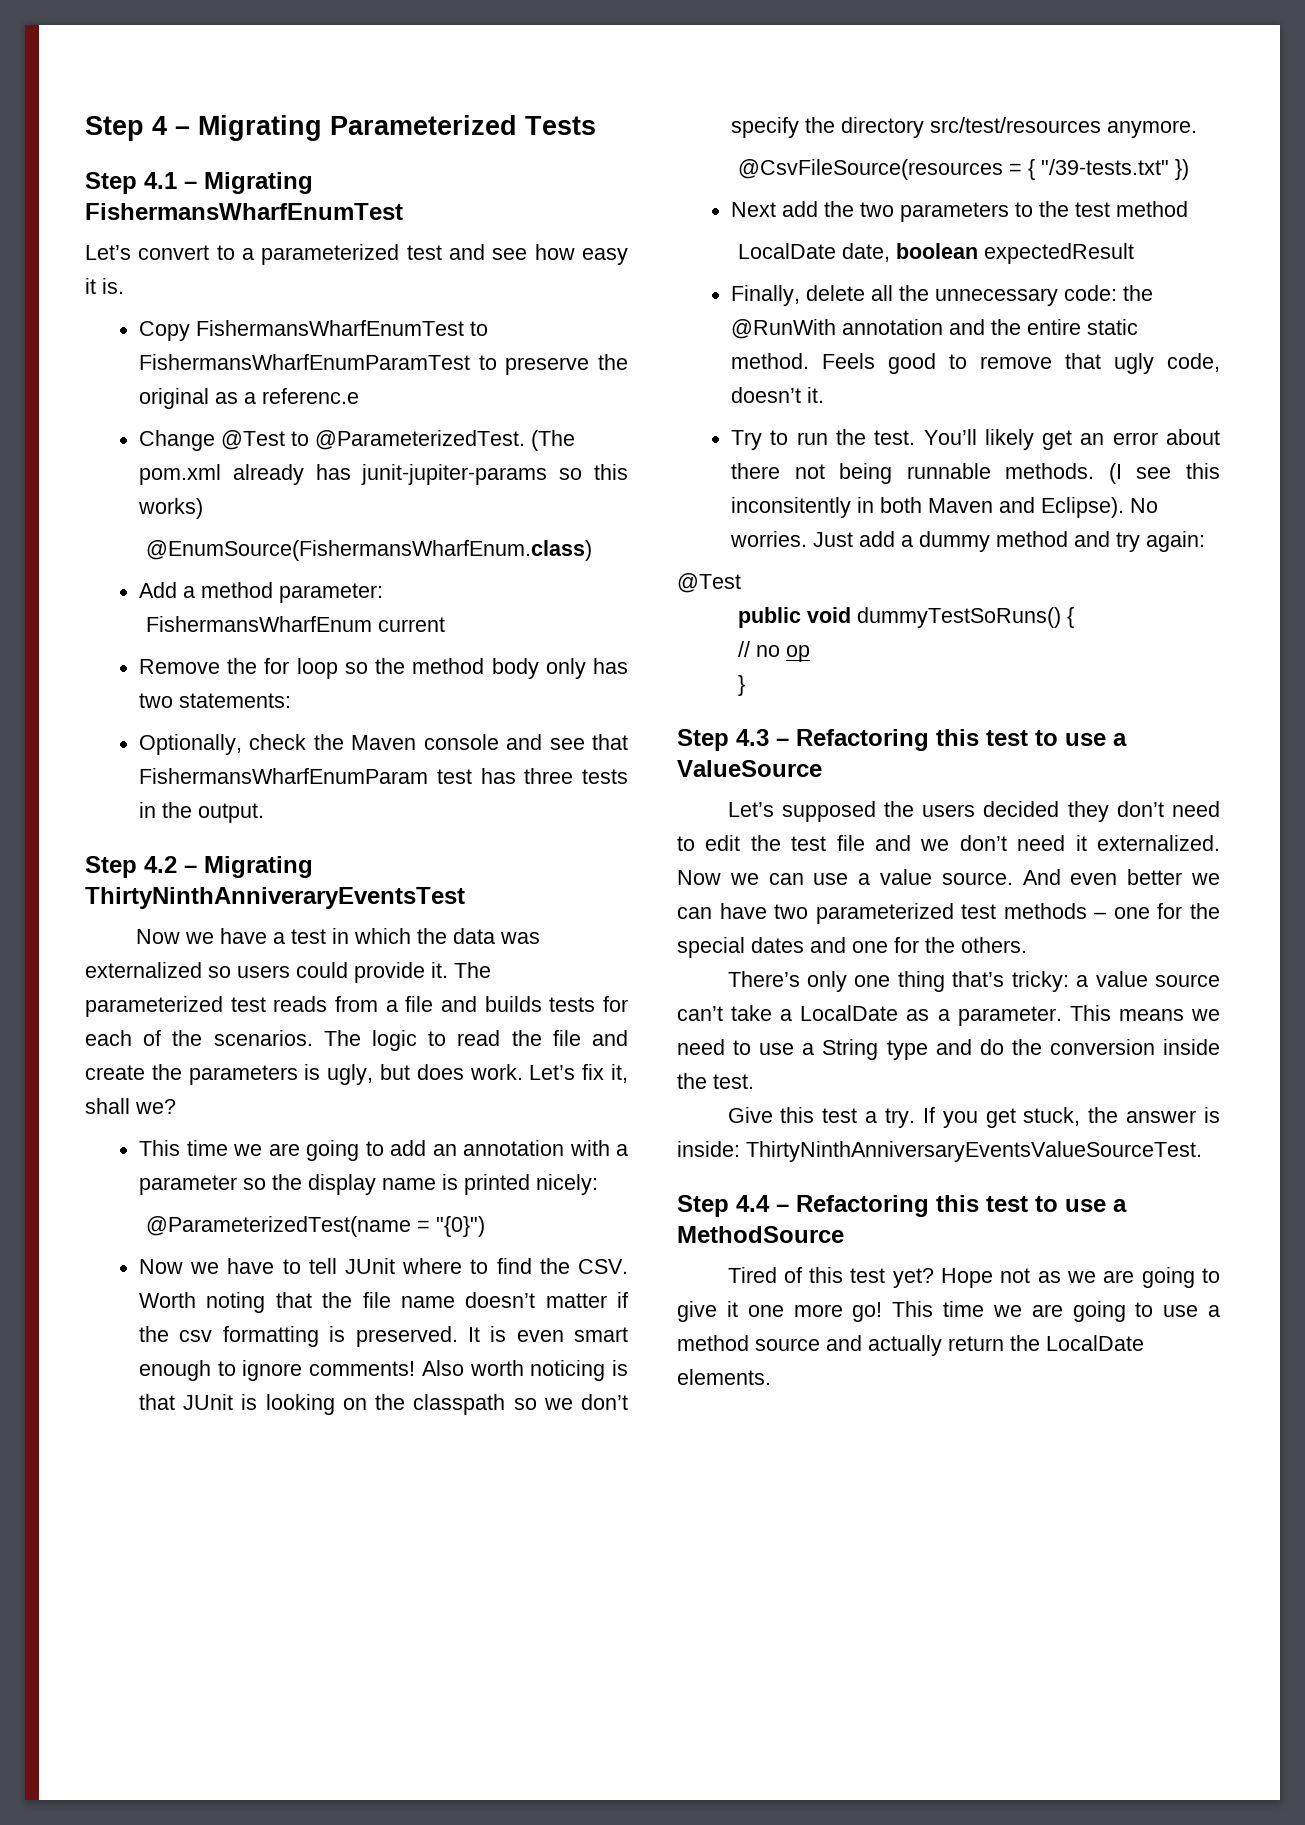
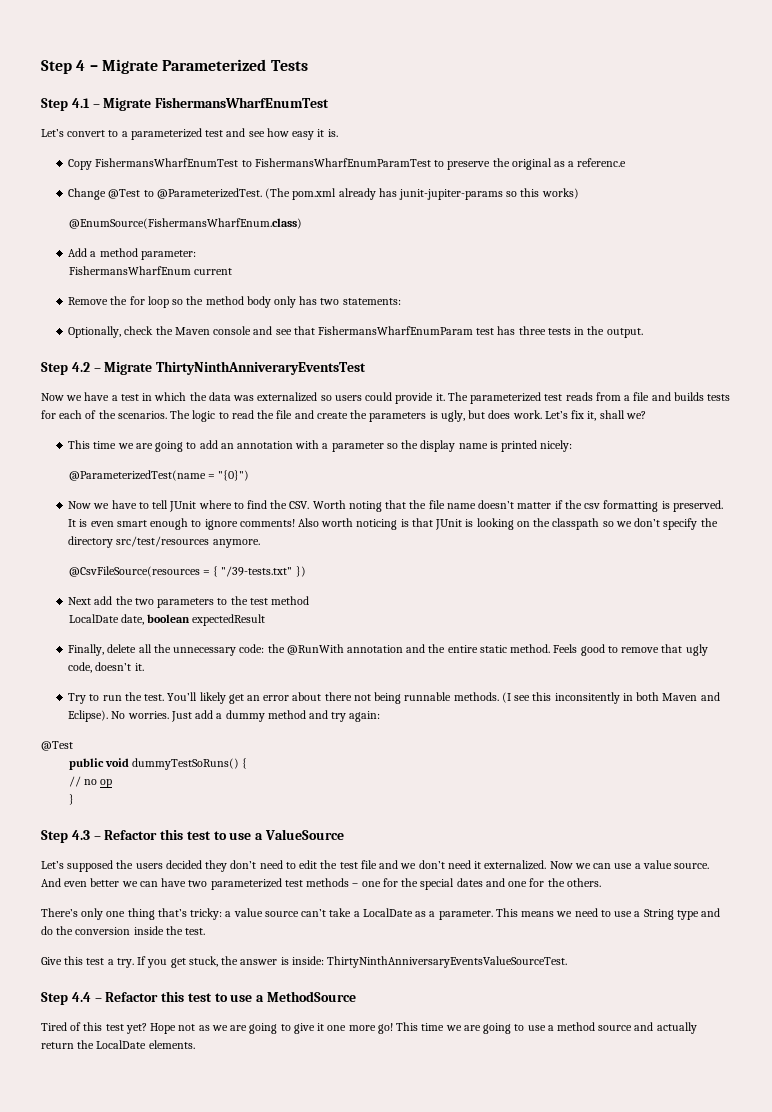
[198,115,322,141] Migrating -> [101,59,158,74] Migrate
[204,172,313,194] Migrating -> [103,98,152,111] Migrate
[204,856,313,878] Migrating -> [104,362,153,375] Migrate
[796,729,929,751] Refactoring -> [104,830,158,840] Refactor
[796,1195,929,1217] Refactoring -> [105,992,159,1002] Refactor

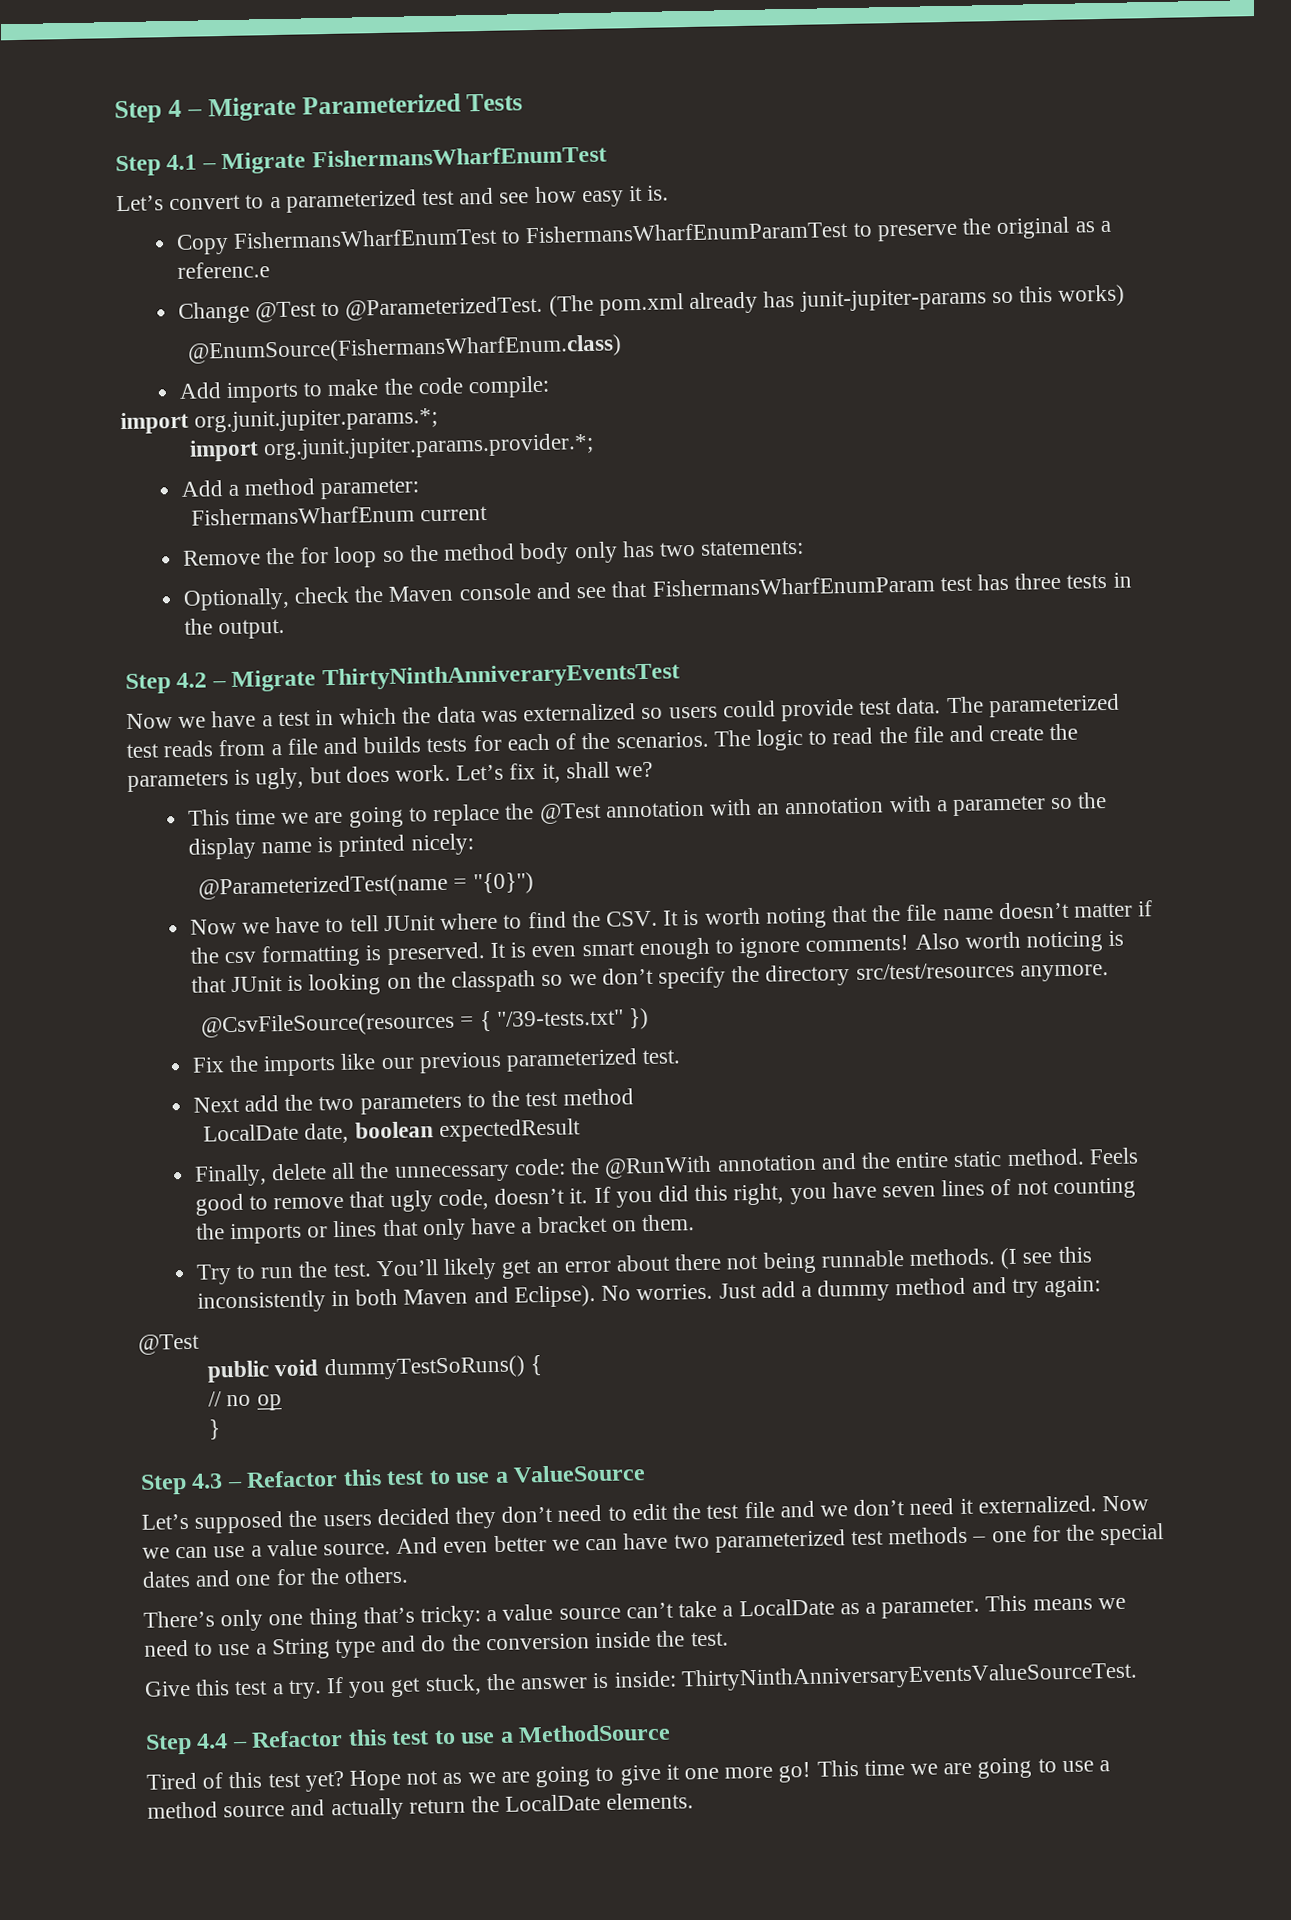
(302, 223) none -> [178,375,551,404] [120,407,439,435] [189,432,595,462] // Add imports to make the code compile: // import org.junit.jupiter.params.*; // import org.junit.jupiter.params.provider.*;
[435,393,445,401] it. -> [859,697,942,715] test data.
[199,440,218,449] add -> [432,798,752,827] replace the @Test annotation with
[312,500,346,509] Worth -> [663,907,761,926] It is worth
(306, 571) none -> [191,1048,682,1077] // Fix the imports like our previous parameterized test.
(144, 667) none -> [593,1177,1136,1208] [195,1214,695,1245] If you did this right, you have seven lines of not counting the imports or lines that only have a bracket on them.
[554,692,620,704] inconsitently -> [196,1290,326,1314] inconsistently

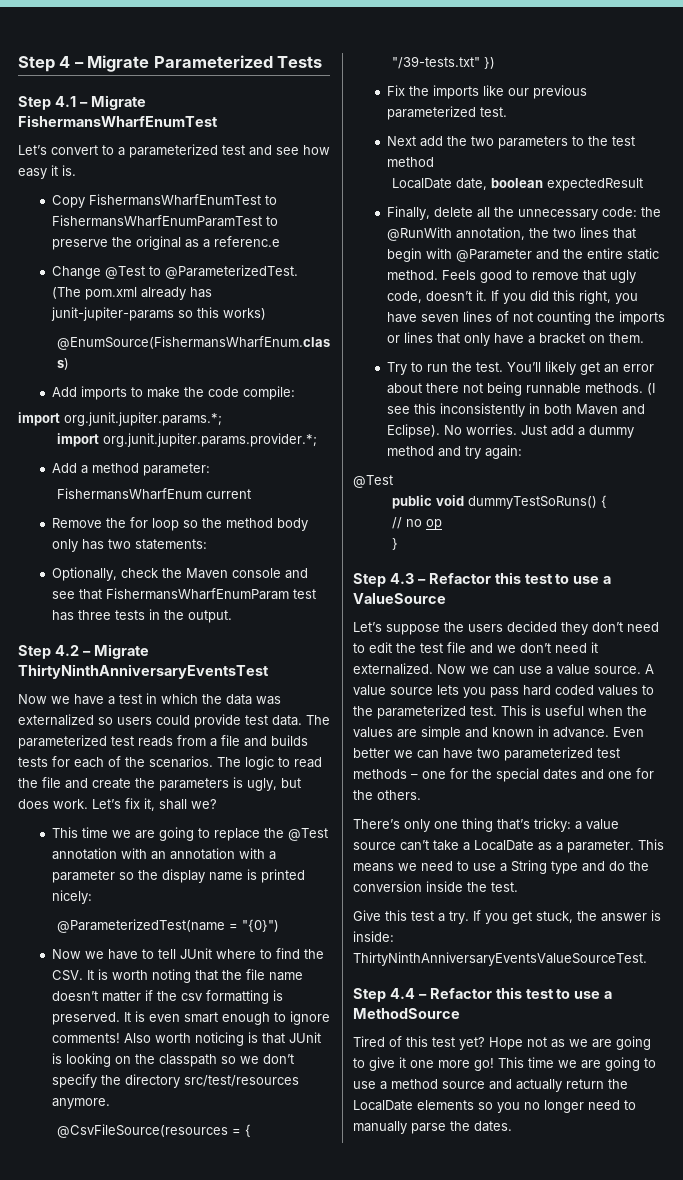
[321,662,680,691] ThirtyNinthAnniveraryEventsTest -> [18,664,269,679] ThirtyNinthAnniversaryEventsTest
[716,1154,817,1172] annotation -> [455,227,636,240] [386,248,532,262] annotation, the two lines that begin with @Parameter
[194,1511,285,1534] supposed -> [386,624,440,635] suppose
[396,1537,489,1554] And even -> [645,664,654,674] [353,685,654,698] [353,705,647,719] [353,726,644,740] A value source lets you pass hard coded values to the parameterized test. This is useful when the values are simple and known in advance. Even
[606,1792,695,1810] elements. -> [417,1100,636,1113] [353,1121,512,1134] elements so you no longer need to manually parse the dates.

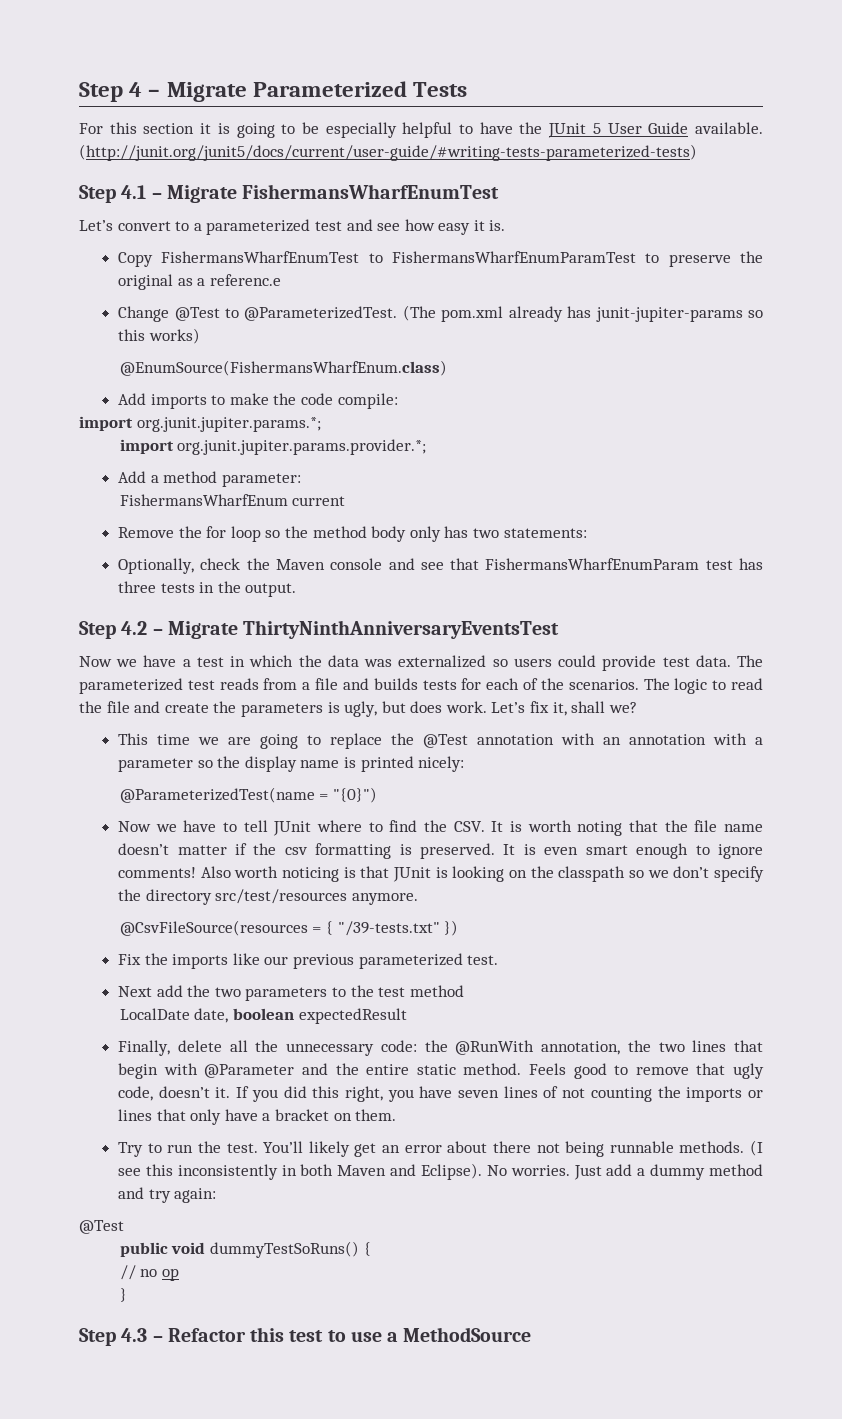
(323, 62) none -> [79,122,764,138] [79,144,697,161] // For this section it is going to be especially helpful to have the JUnit 5 User Guide available. (http://junit.org/junit5/docs/current/user-guide/#writing-tests-parameterized-tests)
[353,593,446,604] [353,621,659,635] [353,642,598,654] [353,663,654,675] [353,685,654,698] [353,705,647,719] [353,726,644,740] [353,747,620,761] [353,768,654,782] [353,790,421,800] [353,818,619,832] [353,839,664,853] [353,860,649,874] [353,881,518,892] [353,910,661,924] [353,931,394,942] [353,952,647,966] [353,987,613,1002] [353,1008,460,1019] [353,1036,651,1050] [353,1057,656,1071] [353,1079,628,1092] [353,1100,636,1113] [353,1121,512,1134] ValueSource // Let’s suppose the users decided they don’t need to edit the test file and we don’t need it externalized. Now we can use a value source. A value source lets you pass hard coded values to the parameterized test. This is useful when the values are simple and known in advance. Even better we can have two parameterized test methods – one for the special dates and one for the others. // There’s only one thing that’s tricky: a value source can’t take a LocalDate as a parameter. This means we need to use a String type and do the conversion inside the test. // Give this test a try. If you get stuck, the answer is inside: ThirtyNinthAnniversaryEventsValueSourceTest. // Step 4.4 – Refactor this test to use a MethodSource // Tired of this test yet? Hope not as we are going to give it one more go! This time we are going to use a method source and actually return the LocalDate elements so you no longer need to manually parse the dates. -> [403,1327,532,1342] MethodSource

